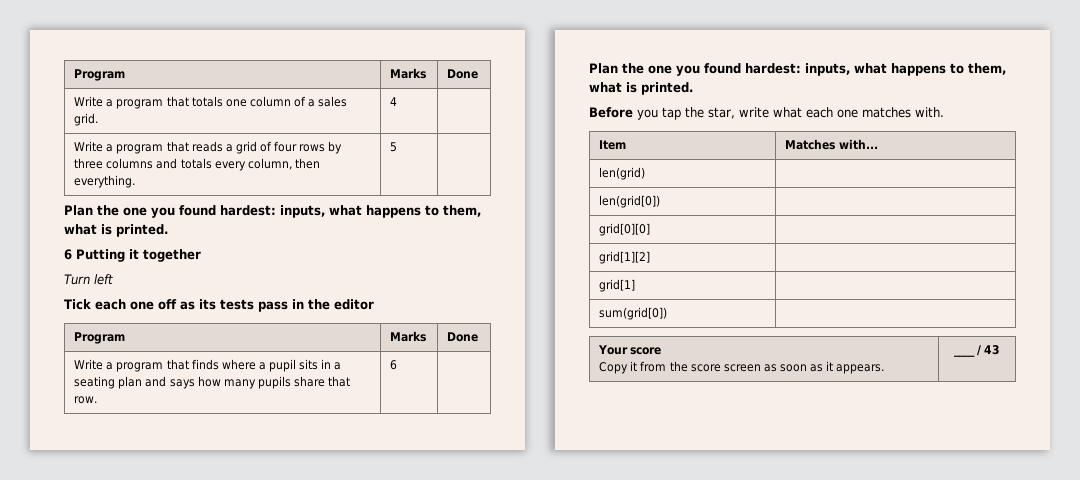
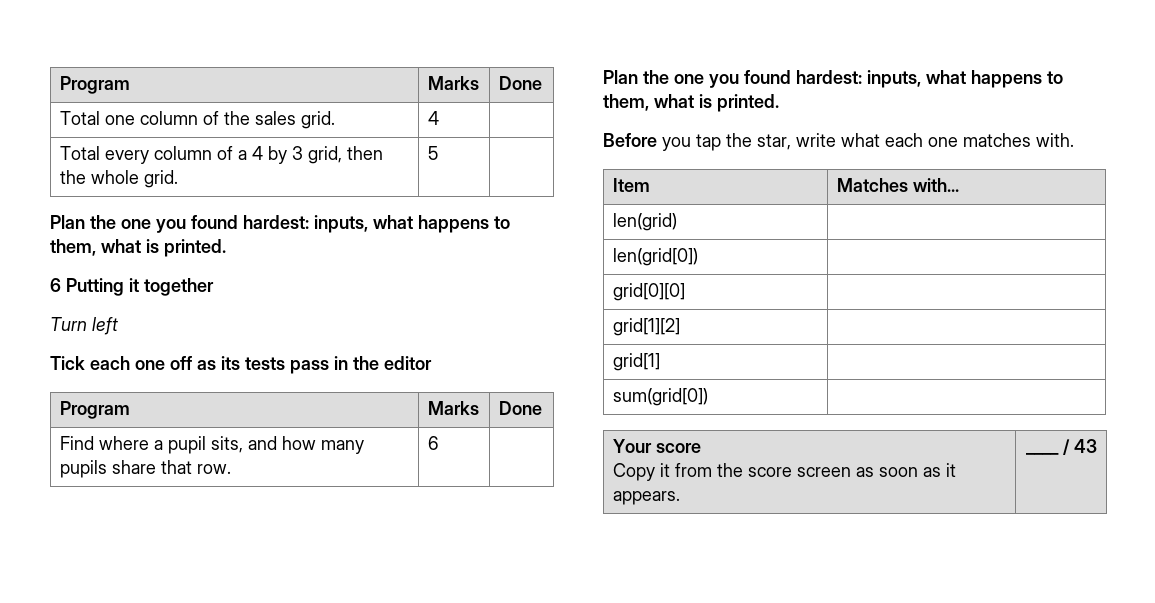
[74,69,126,81] [390,68,427,79] [447,69,479,79] [74,96,223,109] Program | Marks | Done // Write a program that totals -> [59,76,130,94] [427,76,479,90] [498,76,542,90] [59,111,100,125] Program | Marks | Done // Total
[308,99,316,107] a -> [223,111,250,125] the
[74,141,343,154] [74,158,320,171] [74,175,136,188] Write a program that reads a grid of four rows by three columns and totals every column, then everything. -> [59,146,383,164] [59,170,178,188] Total every column of a 4 by 3 grid, then the whole grid.
[74,359,342,372] [74,376,195,389] Write a program that finds where a pupil sits in a seating plan and says -> [59,436,277,454] Find where a pupil sits, and

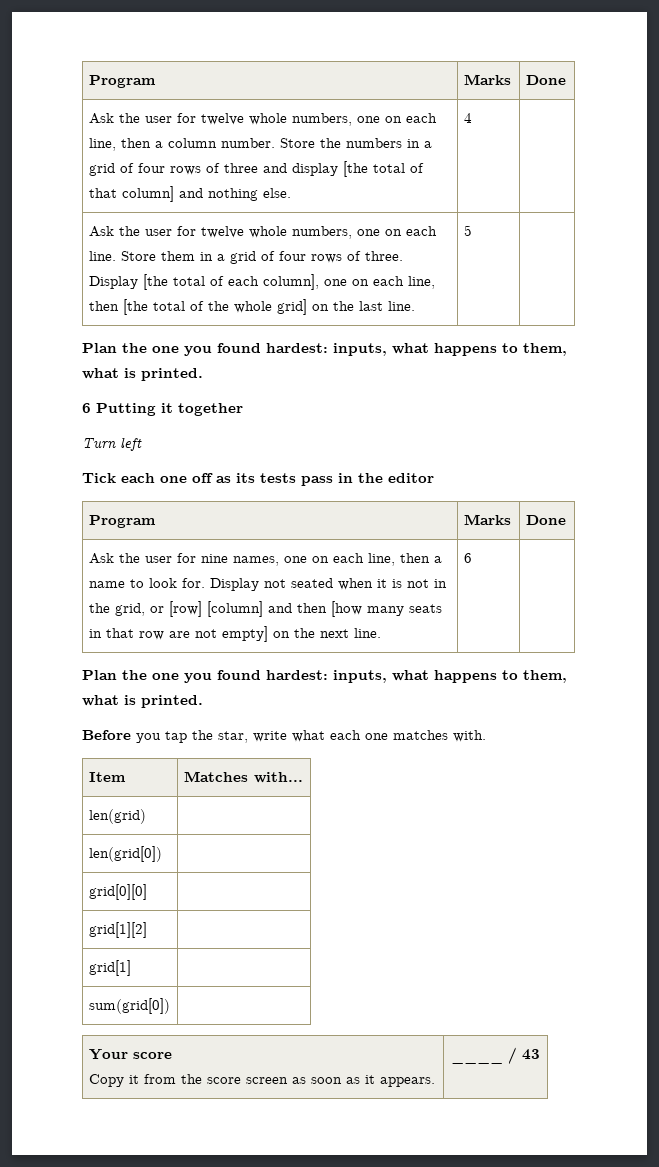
[59,76,130,94] [427,76,479,90] [498,76,542,90] [59,111,335,129] [427,111,439,125] [59,146,383,164] [59,170,178,188] Program | Marks | Done // Total one column of the sales grid. | 4 | // Total every column of a 4 by 3 grid, then the whole grid. -> [88,75,156,88] [463,74,511,85] [525,75,566,85] [88,113,437,126] [88,138,432,151] [88,161,424,177] [88,186,291,202] [463,113,472,123] [88,226,437,239] [88,251,403,264] [88,274,435,290] [88,299,415,315] Program | Marks | Done // Ask the user for twelve whole numbers, one on each line, then a column number. Store the numbers in a grid of four rows of three and display [the total of that column] and nothing else. | 4 | // Ask the user for twelve whole numbers, one on each line. Store them in a grid of four rows of three. Display [the total of each column], one on each line, then [the total of the whole grid] on the last line.
[59,436,364,454] [59,460,231,478] Find where a pupil sits, and how many pupils share that row. -> [88,553,442,566] [88,578,447,591] [88,601,442,617] [88,626,381,642] Ask the user for nine names, one on each line, then a name to look for. Display not seated when it is not in the grid, or [row] [column] and then [how many seats in that row are not empty] on the next line.

